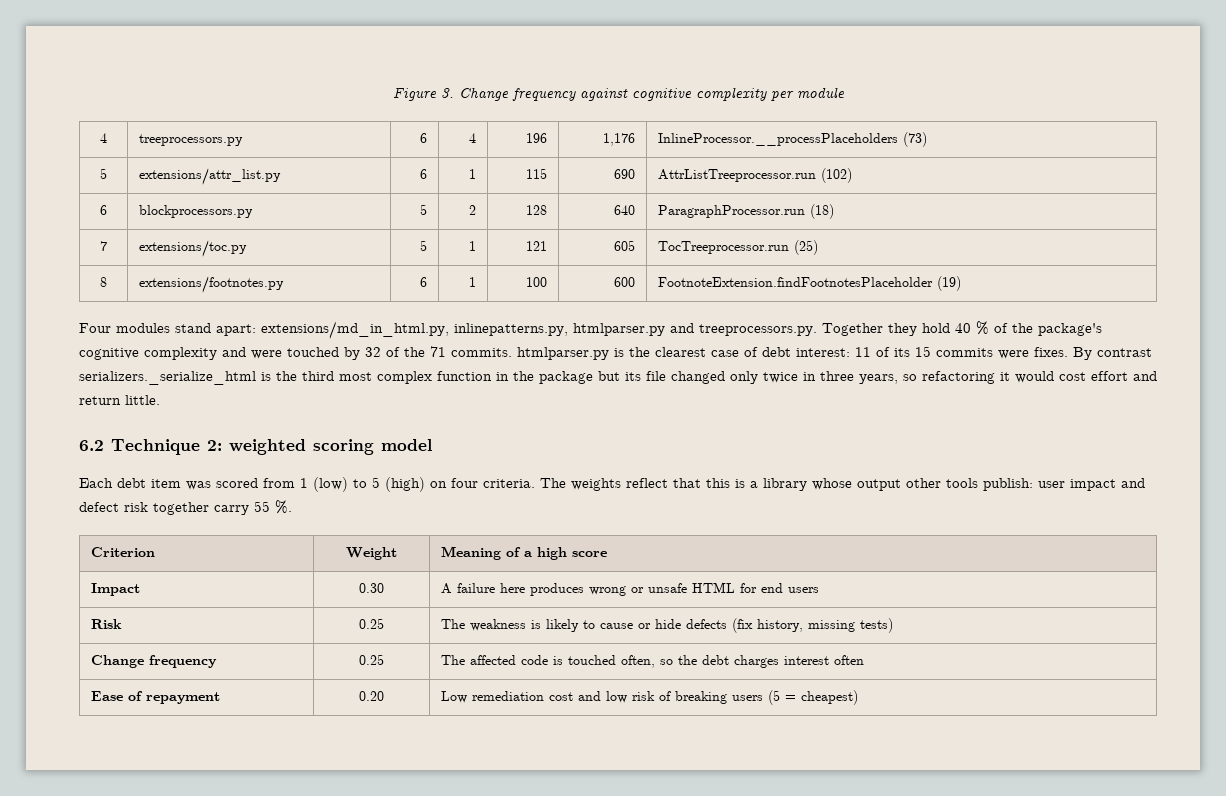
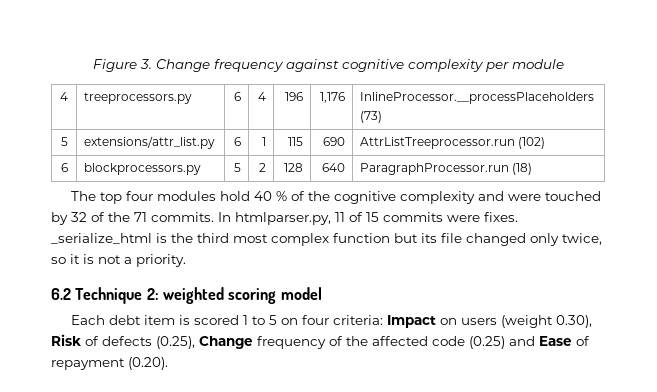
[100,241,107,251] [138,240,247,257] [420,240,428,251] [469,241,477,251] [526,241,548,251] [614,240,636,251] [657,240,818,255] [100,277,107,287] [138,276,284,293] [420,277,428,287] [469,277,477,287] [526,277,548,287] [614,277,636,287] [657,276,961,291] [79,321,917,339] // 7 | extensions/toc.py | 5 | 1 | 121 | 605 | TocTreeprocessor.run (25) // 8 | extensions/footnotes.py | 6 | 1 | 100 | 600 | FootnoteExtension.findFootnotesPlaceholder (19) // Four modules stand apart: extensions/md_in_html.py, inlinepatterns.py, htmlparser.py and treeprocessors.py. Together they -> [70,191,216,204] // The top four modules
[1038,323,1102,336] package's -> (330, 196) none
[517,347,850,360] htmlparser.py is the clearest case of debt interest: -> [218,212,331,225] In htmlparser.py,
[894,348,910,357] its -> (363, 217) none
[1073,347,1152,360] [79,371,256,385] By contrast serializers._serialize_html -> [51,233,152,244] _serialize_html
[496,371,593,384] in the package -> (390, 238) none
[763,371,1157,384] [79,395,160,405] twice in three years, so refactoring it would cost effort and return little. -> [562,233,602,245] [51,254,186,267] twice, so it is not a priority.
[186,477,348,492] was scored from 1 (low) -> [178,315,248,325] is scored 1
[385,477,425,492] (high) -> (277, 320) none
[483,478,1145,491] [79,500,292,515] [90,547,155,557] [346,547,397,560] [440,546,607,560] [90,583,140,596] [359,583,384,593] [440,582,819,596] [90,619,122,629] [359,618,384,629] [440,618,893,633] [90,655,217,668] [359,654,384,665] [440,655,864,668] [90,691,220,704] [359,691,384,701] [440,690,858,705] criteria. The weights reflect that this is a library whose output other tools publish: user impact and defect risk together carry 55 %. // Criterion | Weight | Meaning of a high score // Impact | 0.30 | A failure here produces wrong or unsafe HTML for end users // Risk | 0.25 | The weakness is likely to cause or hide defects (fix history, missing tests) // Change frequency | 0.25 | The affected code is touched often, so the debt charges interest often // Ease of repayment | 0.20 | Low remediation cost and low risk of breaking users (5 = cheapest) -> [332,315,592,328] [51,334,590,349] [51,357,168,370] criteria: Impact on users (weight 0.30), Risk of defects (0.25), Change frequency of the affected code (0.25) and Ease of repayment (0.20).

